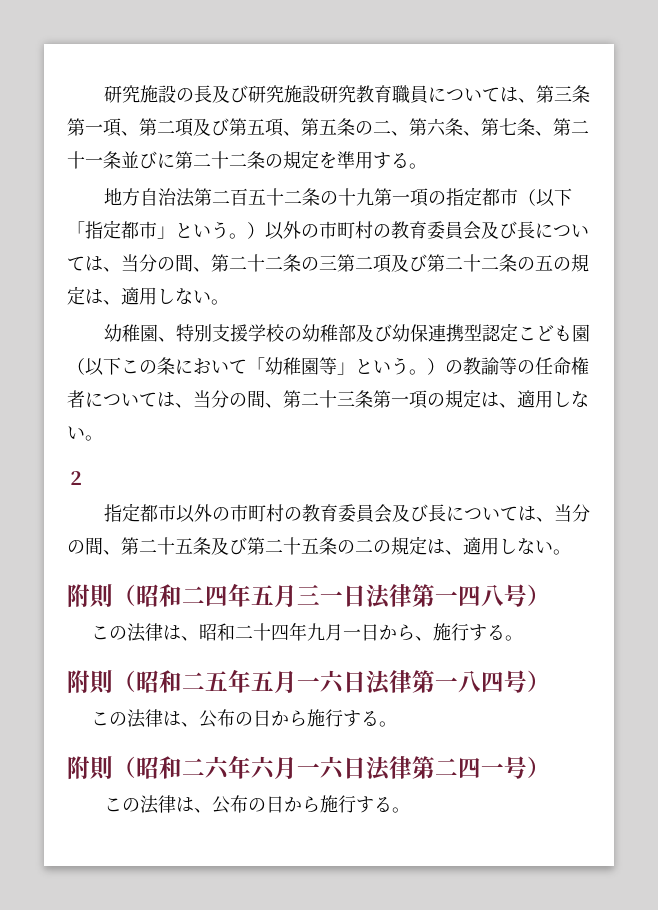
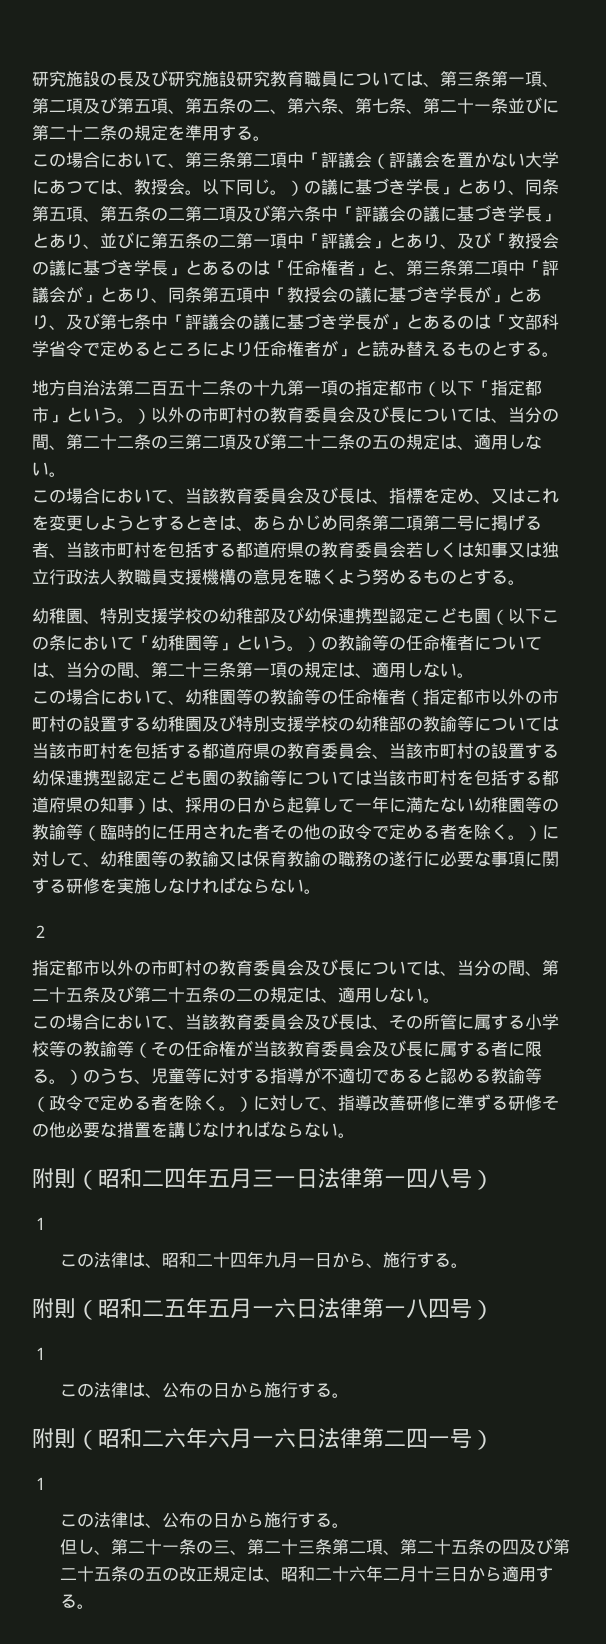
(427, 166) none -> [32,152,559,169] [32,178,559,196] [32,205,559,222] [32,232,559,249] [32,259,559,276] [32,286,542,303] [32,313,559,330] [32,340,559,357] // この場合において、第三条第二項中「評議会（評議会を置かない大学にあつては、教授会。以下同じ。）の議に基づき学長」とあり、同条第五項、第五条の二第二項及び第六条中「評議会の議に基づき学長」とあり、並びに第五条の二第一項中「評議会」とあり、及び「教授会の議に基づき学長」とあるのは「任命権者」と、第三条第二項中「評議会が」とあり、同条第五項中「教授会の議に基づき学長が」とあり、及び第七条中「評議会の議に基づき学長が」とあるのは「文部科学省令で定めるところにより任命権者が」と読み替えるものとする。
(229, 302) none -> [32,487,559,504] [32,514,542,531] [32,542,559,558] [32,569,525,585] // この場合において、当該教育委員会及び長は、指標を定め、又はこれを変更しようとするときは、あらかじめ同条第二項第二号に掲げる者、当該市町村を包括する都道府県の教育委員会若しくは知事又は独立行政法人教職員支援機構の意見を聴くよう努めるものとする。
(103, 438) none -> [32,689,559,706] [32,715,559,732] [32,743,559,759] [32,769,559,786] [32,796,559,814] [32,824,559,841] [32,851,559,867] [32,877,321,894] // この場合において、幼稚園等の教諭等の任命権者（指定都市以外の市町村の設置する幼稚園及び特別支援学校の幼稚部の教諭等については当該市町村を包括する都道府県の教育委員会、当該市町村の設置する幼保連携型認定こども園の教諭等については当該市町村を包括する都道府県の知事）は、採用の日から起算して一年に満たない幼稚園等の教諭等（臨時的に任用された者その他の政令で定める者を除く。）に対して、幼稚園等の教諭又は保育教諭の職務の遂行に必要な事項に関する研修を実施しなければならない。
(571, 552) none -> [32,1013,559,1030] [32,1040,542,1058] [32,1067,542,1085] [32,1094,559,1112] [32,1121,355,1138] // この場合において、当該教育委員会及び長は、その所管に属する小学校等の教諭等（その任命権が当該教育委員会及び長に属する者に限る。）のうち、児童等に対する指導が不適切であると認める教諭等（政令で定める者を除く。）に対して、指導改善研修に準ずる研修その他必要な措置を講じなければならない。
(550, 595) none -> [32,1217,49,1230] // １
(550, 681) none -> [32,1347,49,1360] // １
[103,795,410,814] // この法律は、公布の日から施行する。 -> [32,1477,49,1490] [59,1512,349,1528] [59,1538,570,1555] [59,1565,553,1582] [59,1594,94,1609] // １ // この法律は、公布の日から施行する。 // 但し、第二十一条の三、第二十三条第二項、第二十五条の四及び第二十五条の五の改正規定は、昭和二十六年二月十三日から適用する。

